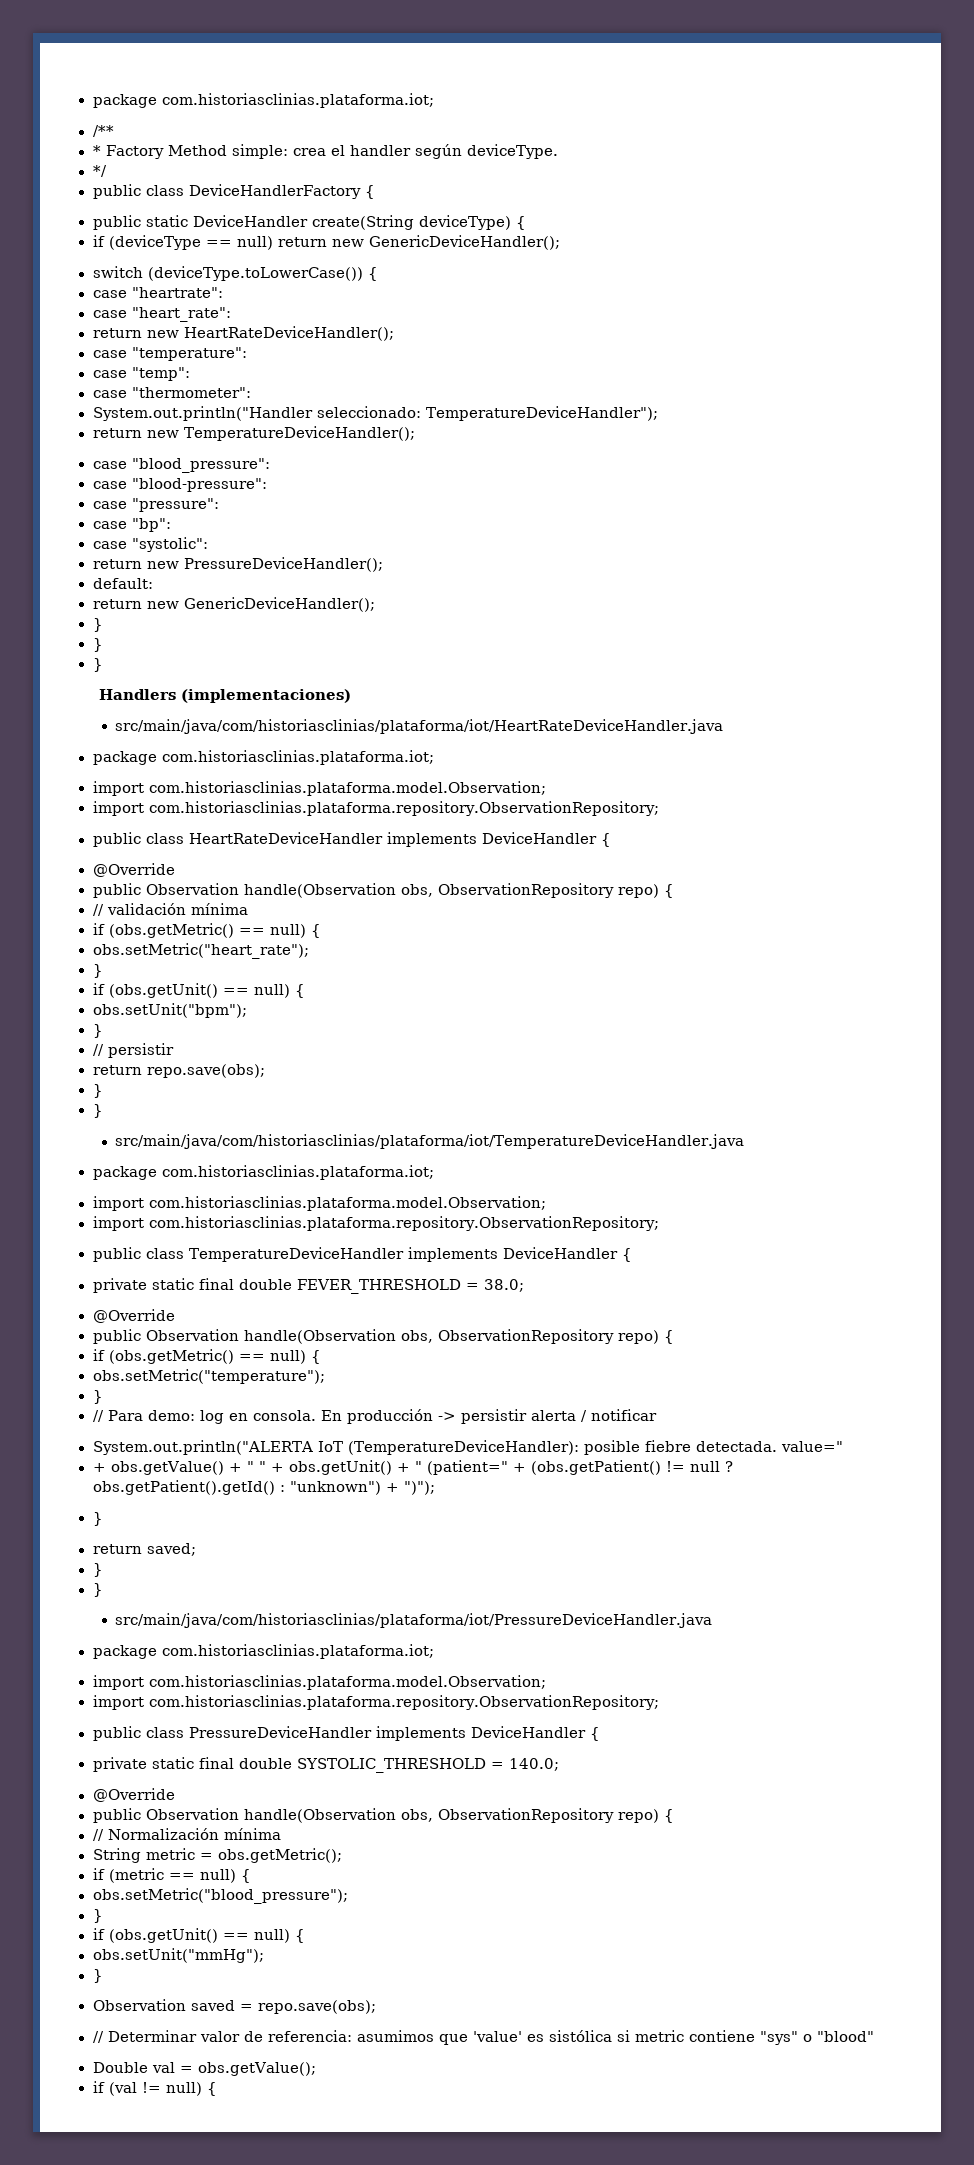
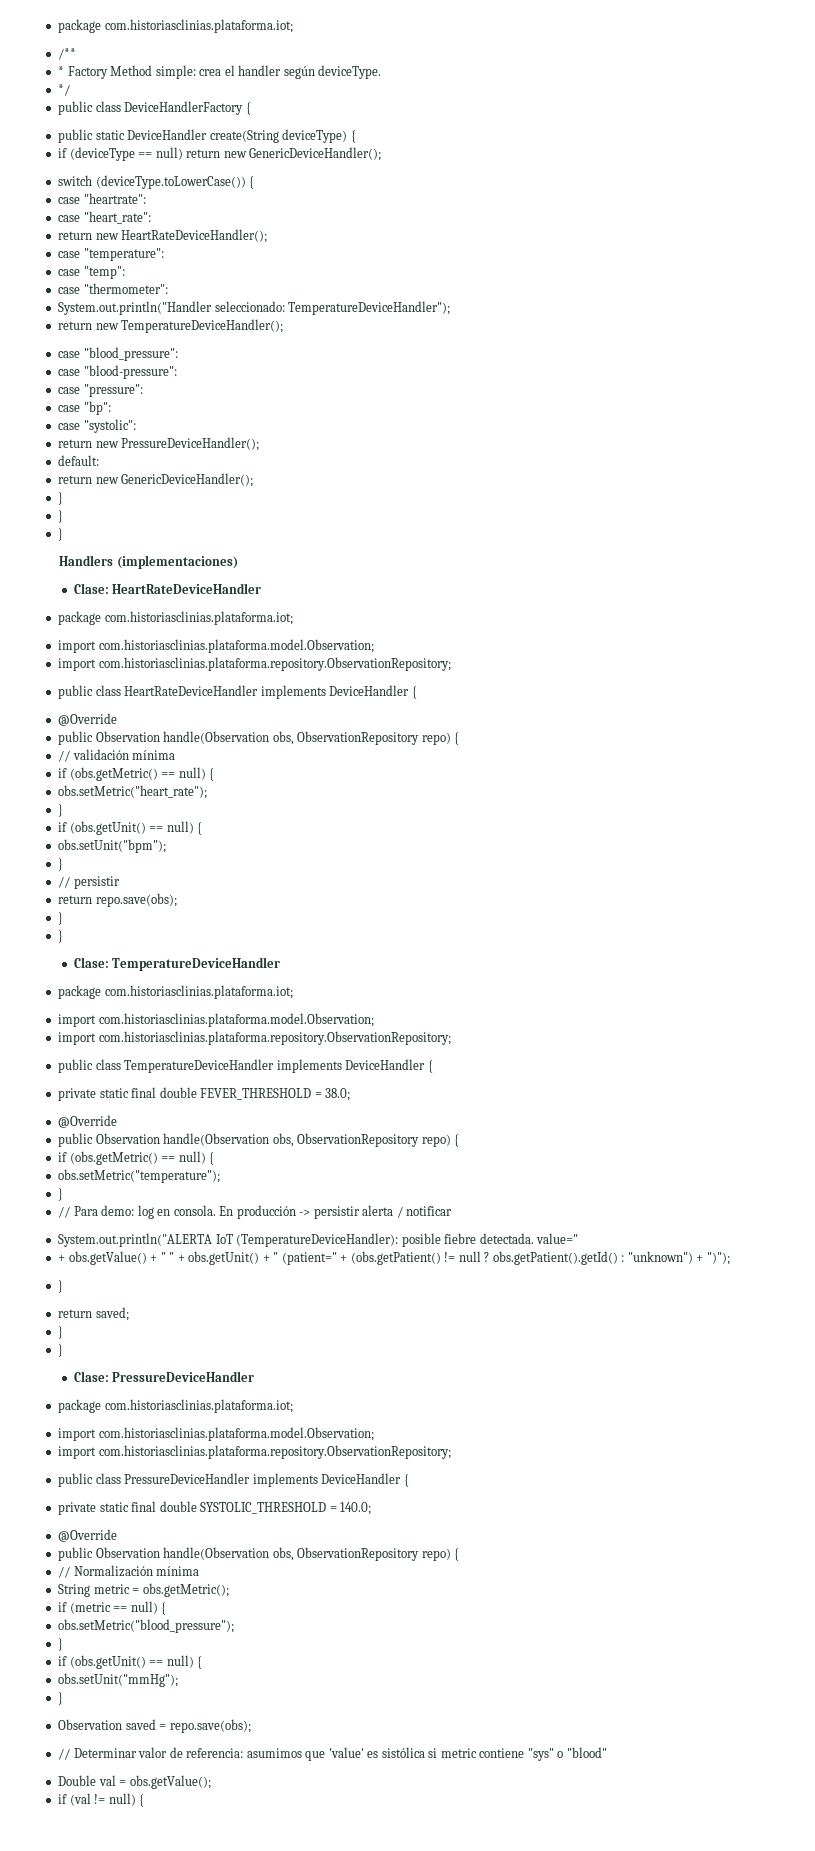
[115,719,724,734] src/main/java/com/historiasclinias/plataforma/iot/HeartRateDeviceHandler.java -> [73,583,262,594] Clase: HeartRateDeviceHandler
[115,1134,745,1149] src/main/java/com/historiasclinias/plataforma/iot/TemperatureDeviceHandler.java -> [73,957,281,971] Clase: TemperatureDeviceHandler
[115,1613,713,1628] src/main/java/com/historiasclinias/plataforma/iot/PressureDeviceHandler.java -> [73,1371,255,1382] Clase: PressureDeviceHandler

